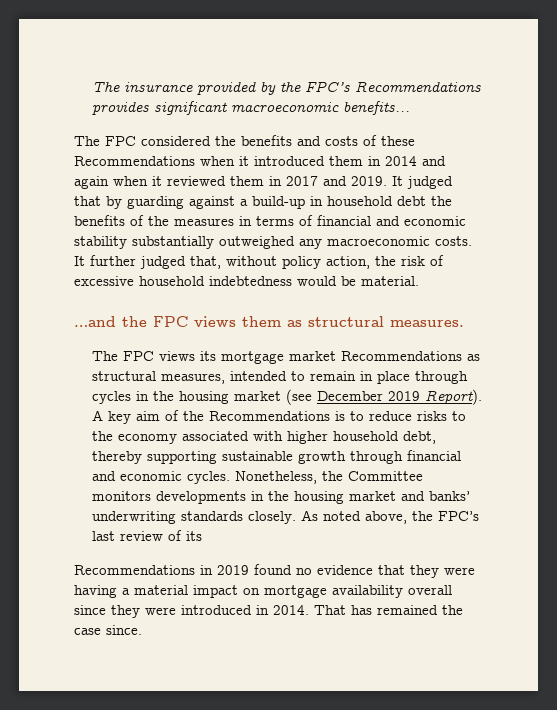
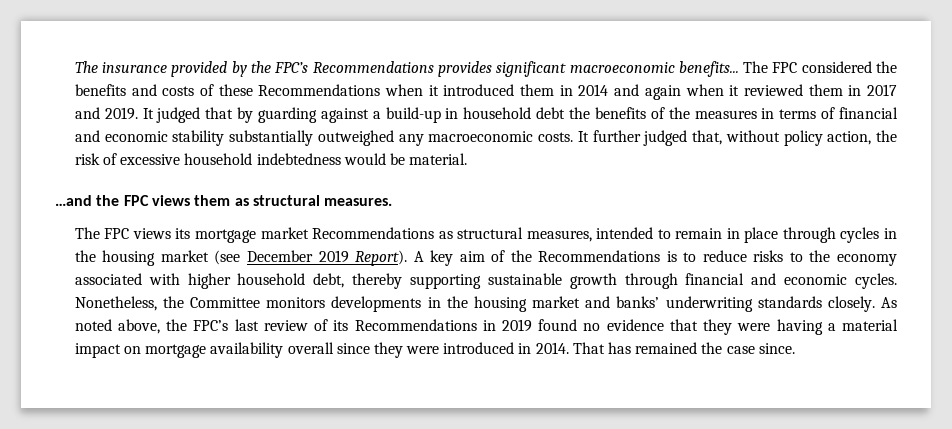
(411, 108) // -> (739, 69) none
(203, 536) // -> (349, 325) none

